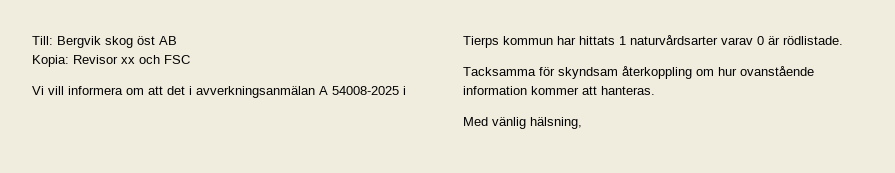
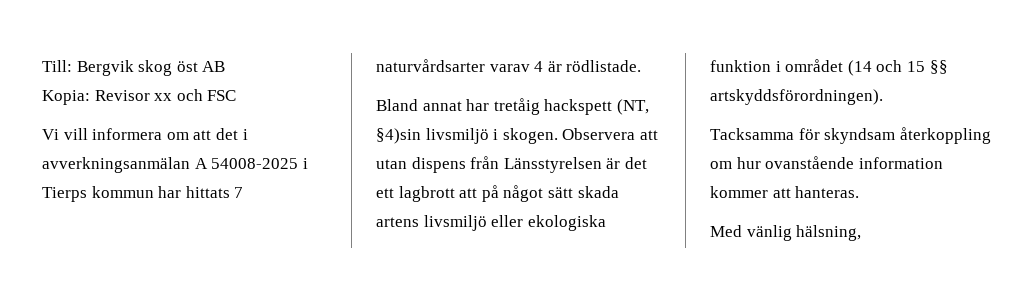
[619,36,626,45] 1 -> [234,187,244,198] 7
[757,36,764,45] 0 -> [534,61,544,72] 4
(843, 40) none -> [376,98,649,115] [376,128,658,144] [376,156,647,173] [376,185,619,202] [376,215,606,231] [710,59,948,76] [710,89,883,105] // Bland annat har tretåig hackspett (NT, §4)sin livsmiljö i skogen. Observera att utan dispens från Länsstyrelsen är det ett lagbrott att på något sätt skada artens livsmiljö eller ekologiska funktion i området (14 och 15 §§ artskyddsförordningen).

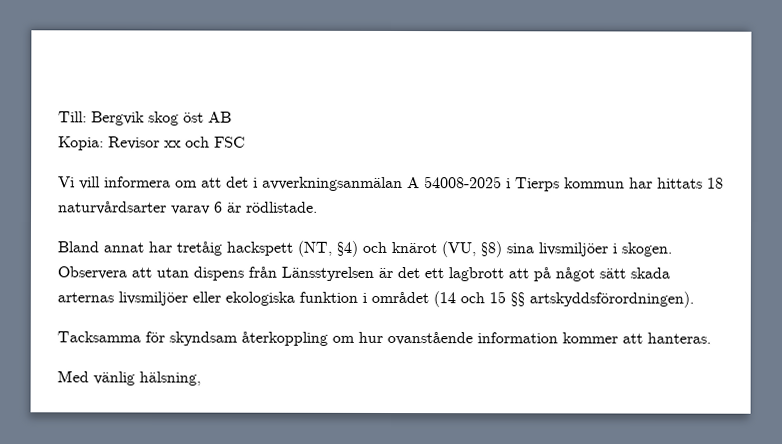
[234,187,244,198] 7 -> [707,177,724,189] 18
[534,61,544,72] 4 -> [214,201,223,213] 6
[376,128,489,144] §4)sin livsmiljö -> [336,240,608,258] §4) och knärot (VU, §8) sina livsmiljöer
[376,215,487,231] artens livsmiljö -> [57,291,188,306] arternas livsmiljöer

